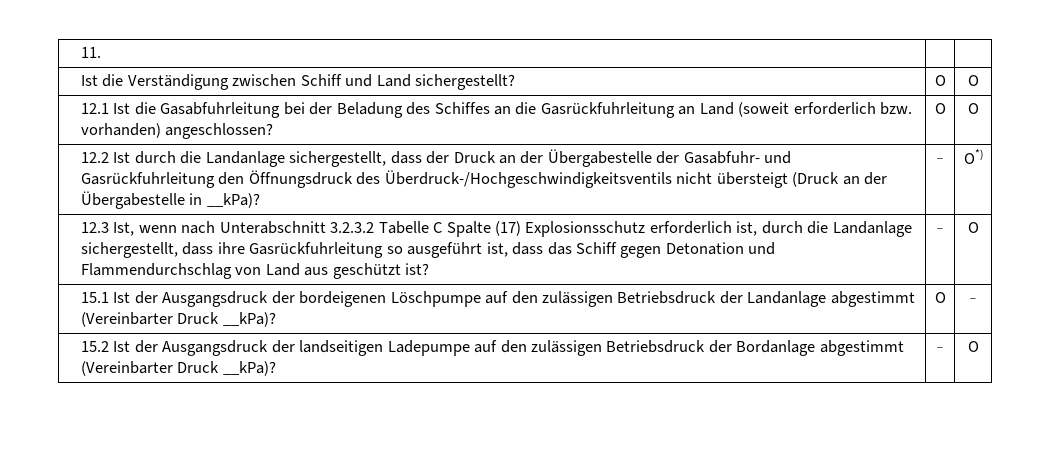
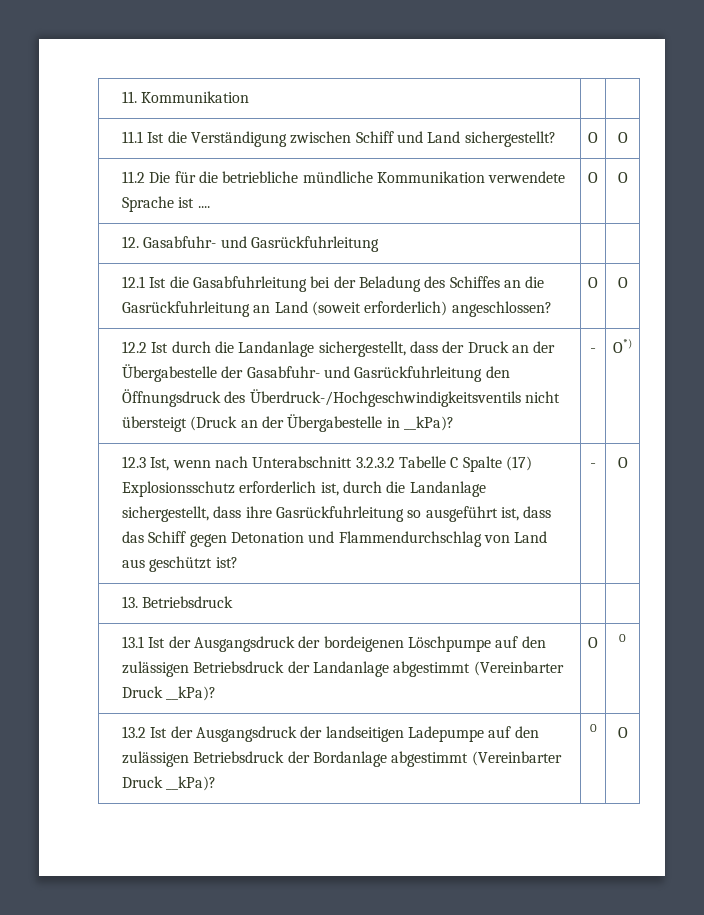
(101, 52) | | // -> [141,91,250,103] [122,131,144,143] Kommunikation | | // 11.1
(979, 80) none -> [122,171,566,183] [122,196,210,212] [588,172,598,183] [617,172,628,183] [122,236,380,252] // 11.2 Die für die betriebliche mündliche Kommunikation verwendete Sprache ist .... | O | O // 12. Gasabfuhr- und Gasrückfuhrleitung | |
[793,102,913,115] [80,123,161,138] erforderlich bzw. vorhanden) -> [364,301,448,316] erforderlich)
[80,292,109,303] 15.1 -> [122,596,234,608] [122,636,145,648] 13. Betriebsdruck | | // 13.1
[970,297,976,299] [80,341,109,352] _ // 15.2 -> [619,634,626,642] [122,726,147,738] O // 13.2
[937,346,943,348] _ -> [589,724,597,732] O

